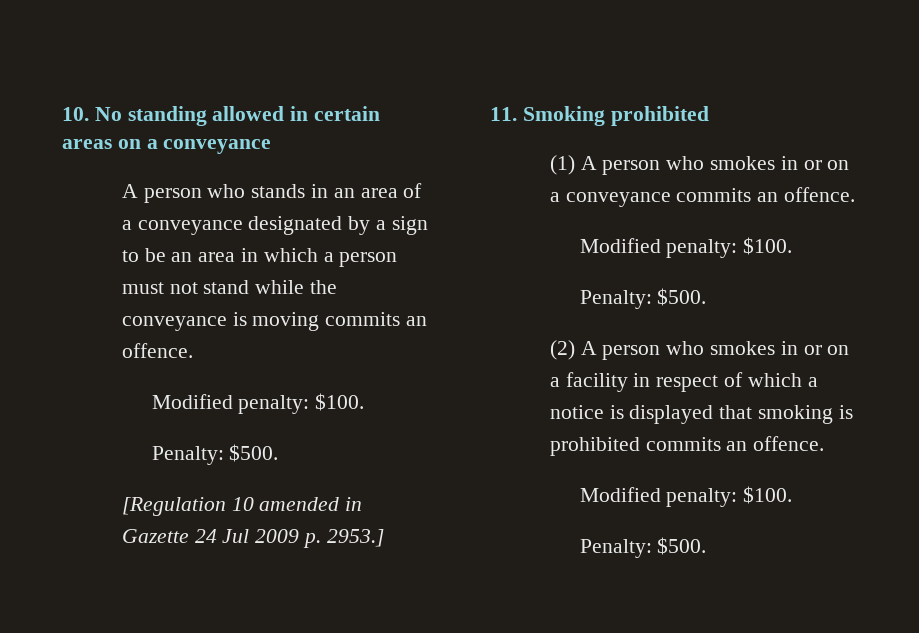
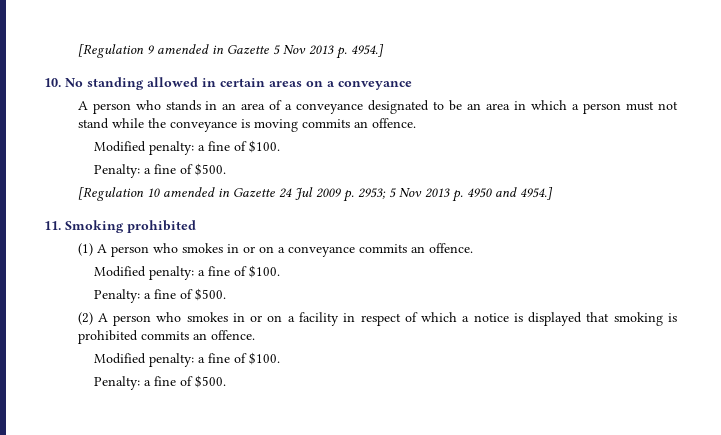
(62, 114) none -> [77,44,384,59] [Regulation 9 amended in Gazette 5 Nov 2013 p. 4954.] //
[348,216,428,235] by a sign -> (430, 107) none
[315,393,365,411] [151,446,224,465] $100. // Penalty: -> [198,140,281,153] [94,164,194,178] a fine of $100. // Penalty: a fine of
[326,529,384,547] 2953.] -> [357,187,553,202] 2953; 5 Nov 2013 p. 4950 and 4954.]
[743,237,793,255] [579,290,652,309] $100. // Penalty: -> [198,265,281,278] [94,289,194,303] a fine of $100. // Penalty: a fine of
[743,486,793,504] [579,539,652,558] $100. // Penalty: -> [198,352,281,365] [94,376,194,390] a fine of $100. // Penalty: a fine of

